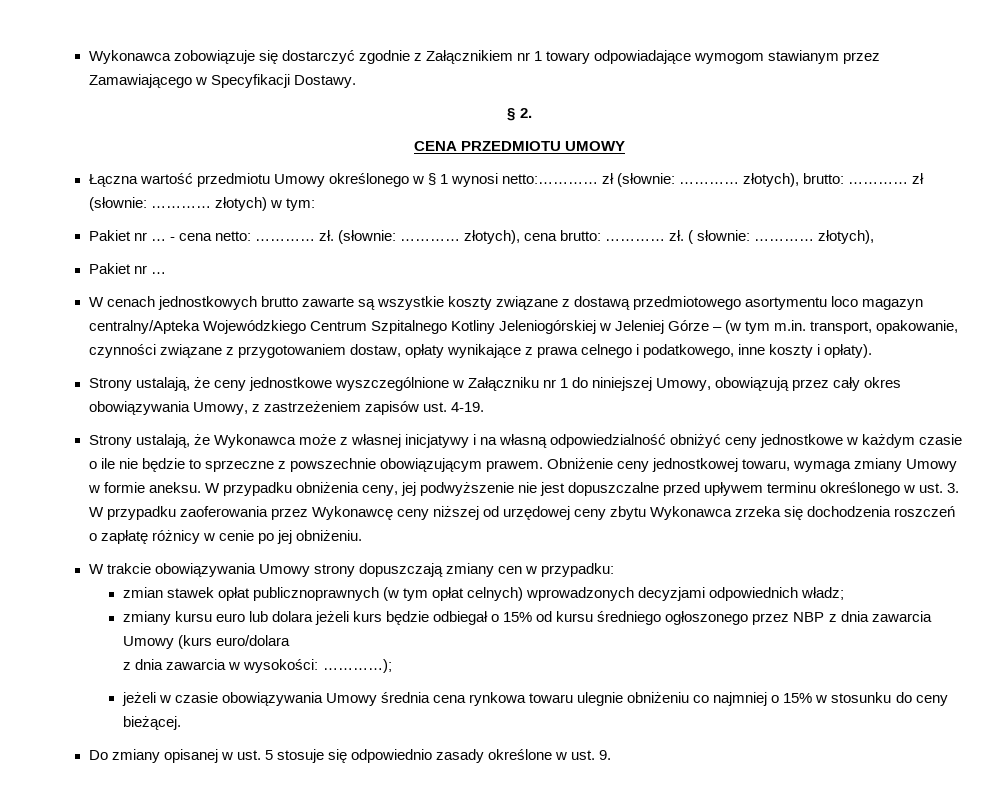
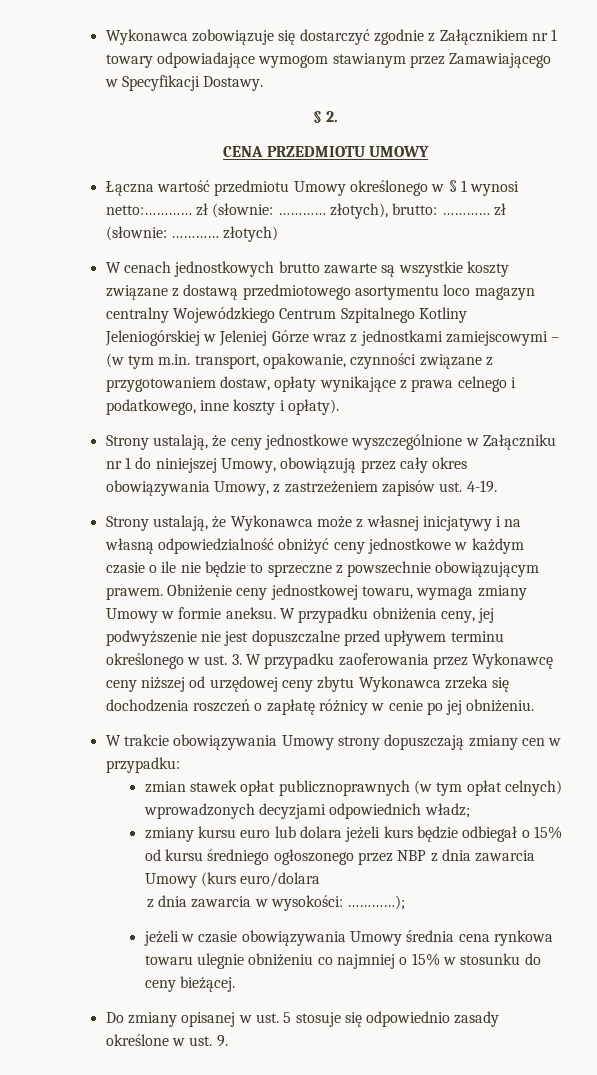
[269,198,315,211] [88,230,875,244] [88,263,166,274] w tym: // Pakiet nr … - cena netto: ………… zł. (słownie: ………… złotych), cena brutto: ………… zł. ( słownie: ………… złotych), // Pakiet nr … -> (279, 234) none
[88,320,200,334] centralny/Apteka -> [105,307,169,323] centralny
(709, 325) none -> [311,330,548,346] wraz z jednostkami zamiejscowymi

